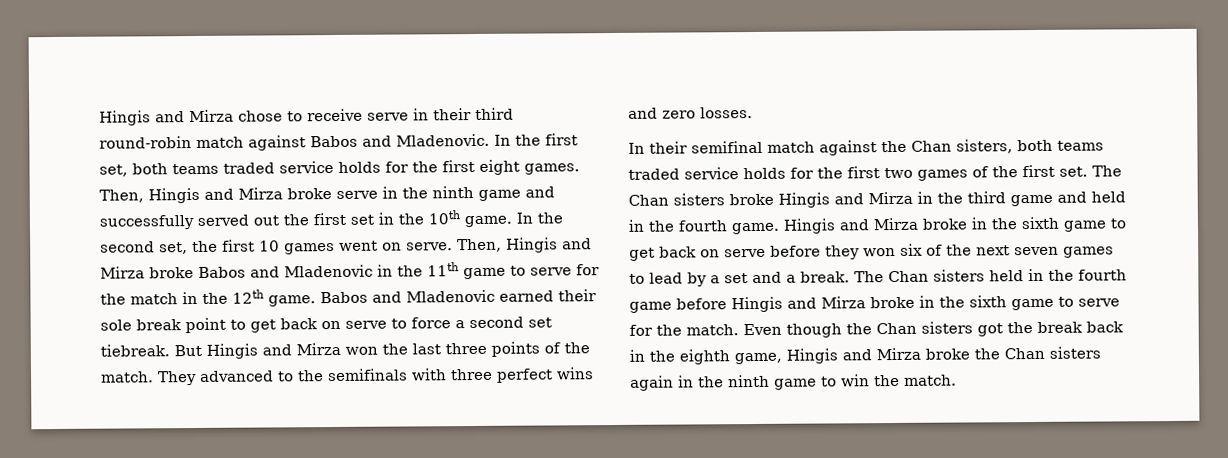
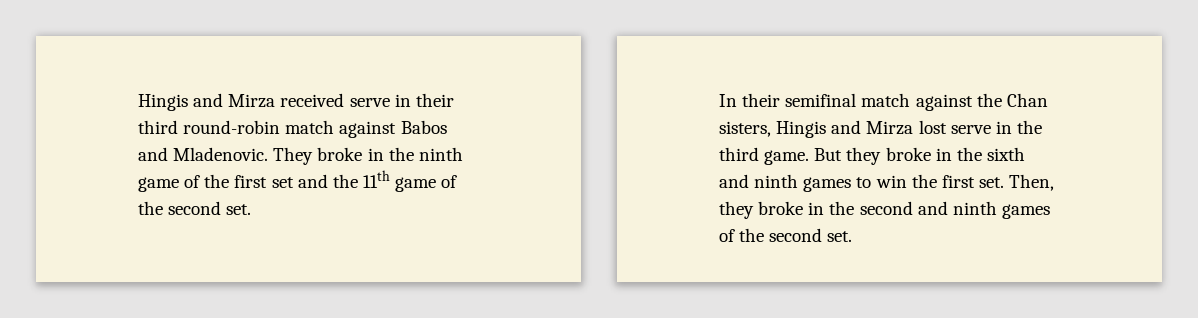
[99,108,363,126] Hingis and Mirza chose to receive -> [138,93,345,111] Hingis and Mirza received
[494,133,578,146] [99,159,580,177] [99,186,555,204] [99,210,563,230] [100,237,592,255] [100,262,600,280] [100,289,597,307] [100,316,552,334] [100,341,590,359] [101,367,594,386] [628,107,753,119] In the first set, both teams traded service holds for the first eight games. Then, Hingis and Mirza broke serve in the ninth game and successfully served out the first set in the 10th game. In the second set, the first 10 games went on serve. Then, Hingis and Mirza broke Babos and Mladenovic in the 11th game to serve for the match in the 12th game. Babos and Mladenovic earned their sole break point to get back on serve to force a second set tiebreak. But Hingis and Mirza won the last three points of the match. They advanced to the semifinals with three perfect wins and zero losses. -> [273,147,463,165] [138,170,458,192] [138,201,252,215] They broke in the ninth game of the first set and the 11th game of the second set.
[1017,139,1104,152] [628,164,1122,181] [628,191,913,208] both teams traded service holds for the first two games of the first set. The Chan sisters broke Hingis and Mirza -> [776,120,991,138] Hingis and Mirza lost serve
[1010,191,1126,207] [628,216,1127,235] [629,243,1114,261] [629,268,1127,287] [629,295,1120,313] [629,321,1124,338] [629,346,1101,365] [630,374,957,391] game and held in the fourth game. Hingis and Mirza broke in the sixth game to get back on serve before they won six of the next seven games to lead by a set and a break. The Chan sisters held in the fourth game before Hingis and Mirza broke in the sixth game to serve for the match. Even though the Chan sisters got the break back in the eighth game, Hingis and Mirza broke the Chan sisters again in the ninth game to win the match. -> [764,147,1025,165] [719,174,1055,192] [719,201,1050,219] [719,228,853,242] game. But they broke in the sixth and ninth games to win the first set. Then, they broke in the second and ninth games of the second set.

